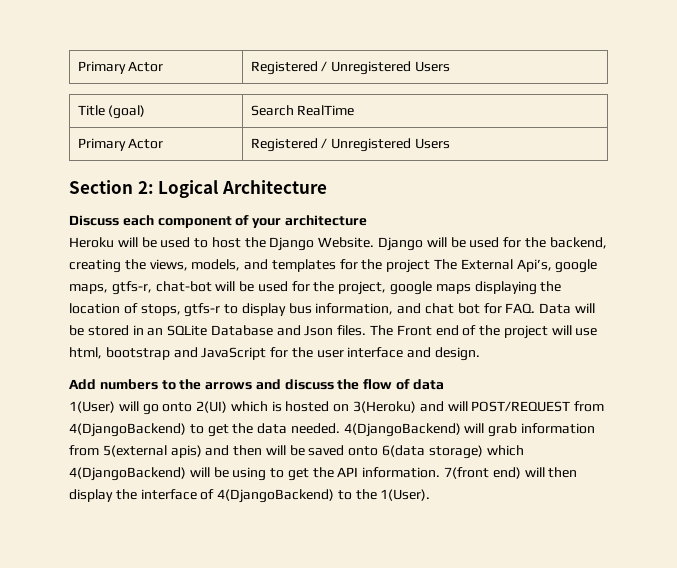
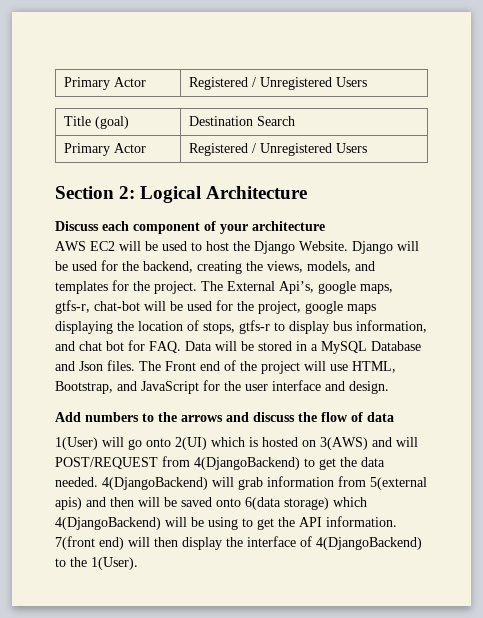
(146, 112) none -> [189,116,254,126] Destination
[297,105,355,116] RealTime -> (296, 121) none
[69,237,114,248] Heroku -> [55,241,115,251] AWS EC2
[386,259,431,273] project -> [154,281,197,294] project.
[147,325,208,336] an SQLite -> [311,341,367,354] a MySQL
[69,347,170,360] html, bootstrap -> [352,361,396,373] [55,381,113,394] HTML, Bootstrap,
[353,401,417,413] 3(Heroku) -> [320,437,368,450] 3(AWS)

